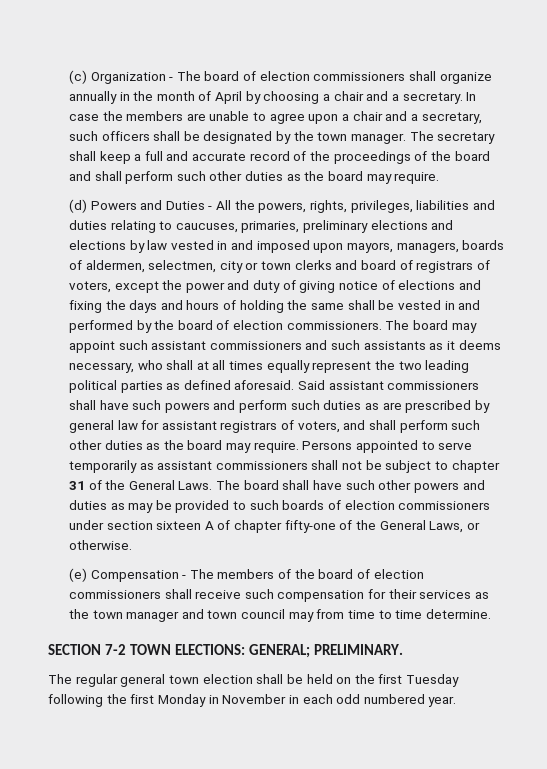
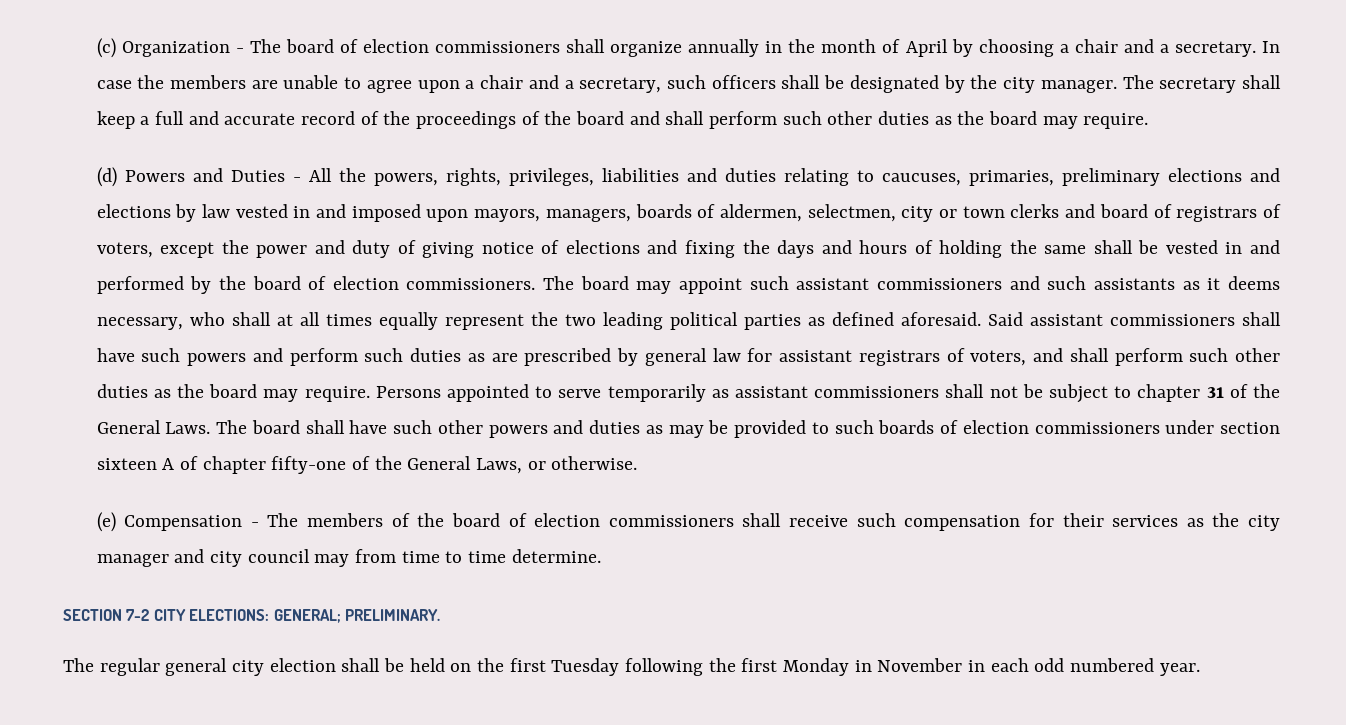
[317,132,348,141] town -> [1003,77,1036,93] city
[92,610,123,619] town -> [1248,515,1280,531] city
[207,610,238,619] town -> [209,551,242,567] city
[129,644,171,655] TOWN -> [153,609,186,621] CITY
[168,675,199,684] town -> [232,660,265,676] city

